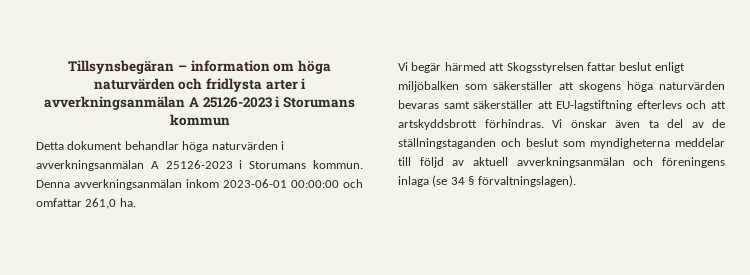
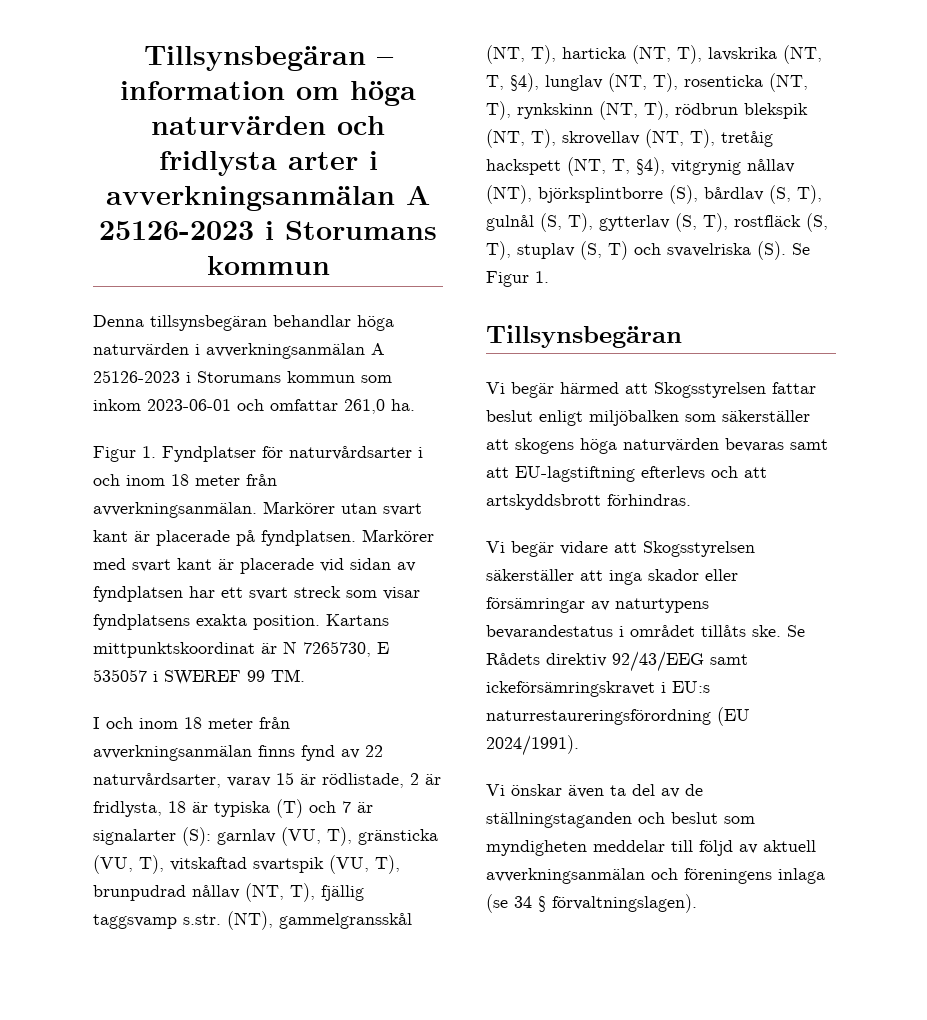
[36,141,123,150] Detta dokument -> [93,315,267,331] Denna tillsynsbegäran
[313,160,364,169] [36,179,182,190] kommun. Denna avverkningsanmälan -> [287,371,392,383] kommun som
[291,180,339,188] 00:00:00 -> (231, 405) none
(136, 202) none -> [93,446,423,462] [93,474,277,486] [93,501,422,518] [93,529,434,546] [93,558,416,574] [93,586,420,602] [93,614,389,630] [93,641,389,658] [93,669,305,685] [93,717,290,729] [93,745,383,761] [93,772,441,788] [93,799,373,818] [93,827,438,846] [93,855,400,874] [93,883,364,902] [93,911,412,930] [486,45,822,64] [486,73,808,92] [486,101,808,120] [486,129,773,148] [486,157,795,176] [486,185,822,204] [486,213,828,232] [486,241,810,260] [486,271,549,287] [486,325,682,348] // Figur 1. Fyndplatser för naturvårdsarter i och inom 18 meter från avverkningsanmälan. Markörer utan svart kant är placerade på fyndplatsen. Markörer med svart kant är placerade vid sidan av fyndplatsen har ett svart streck som visar fyndplatsens exakta position. Kartans mittpunktskoordinat är N 7265730, E 535057 i SWEREF 99 TM. // I och inom 18 meter från avverkningsanmälan finns fynd av 22 naturvårdsarter, varav 15 är rödlistade, 2 är fridlysta, 18 är typiska (T) och 7 är signalarter (S): garnlav (VU, T), gränsticka (VU, T), vitskaftad svartspik (VU, T), brunpudrad nållav (NT, T), fjällig taggsvamp s.str. (NT), gammelgransskål (NT, T), harticka (NT, T), lavskrika (NT, T, §4), lunglav (NT, T), rosenticka (NT, T), rynkskinn (NT, T), rödbrun blekspik (NT, T), skrovellav (NT, T), tretåig hackspett (NT, T, §4), vitgrynig nållav (NT), björksplintborre (S), bårdlav (S, T), gulnål (S, T), gytterlav (S, T), rostfläck (S, T), stuplav (S, T) och svavelriska (S). Se Figur 1. // Tillsynsbegäran
[473,100,534,109] säkerställer -> (828, 444) none
(544, 123) none -> [486,541,755,557] [486,569,738,585] [486,597,709,613] [486,625,805,639] [486,651,748,672] [486,681,710,697] [486,707,750,726] [486,735,579,756] // Vi begär vidare att Skogsstyrelsen säkerställer att inga skador eller försämringar av naturtypens bevarandestatus i området tillåts ske. Se Rådets direktiv 92/43/EEG samt ickeförsämringskravet i EU:s naturrestaureringsförordning (EU 2024/1991). //
[590,138,670,149] myndigheterna -> [486,840,587,856] myndigheten

